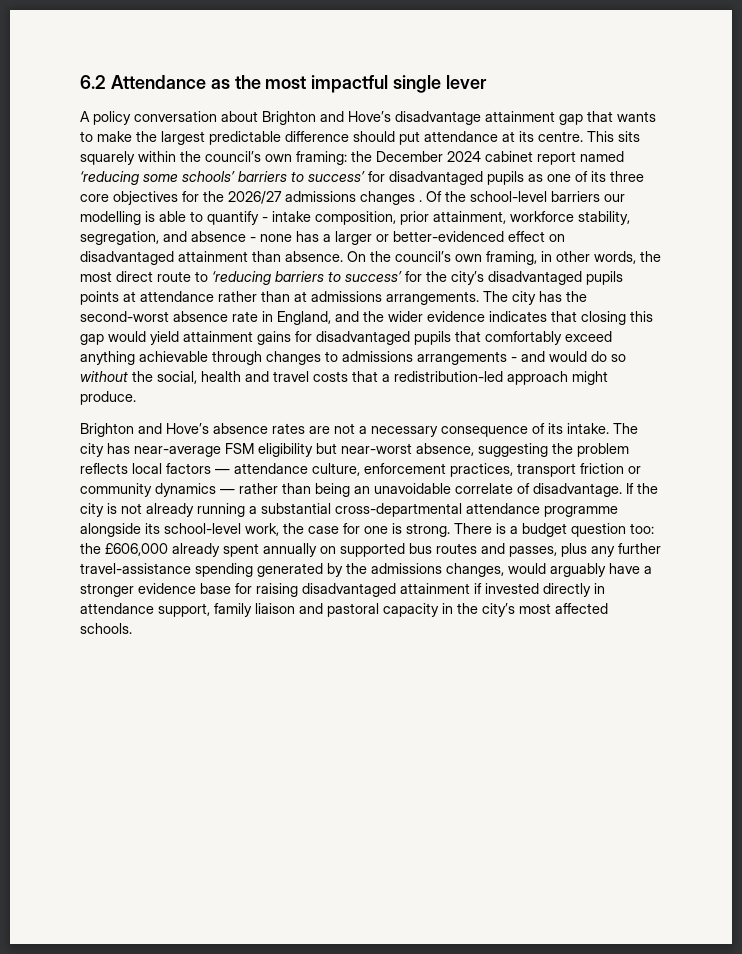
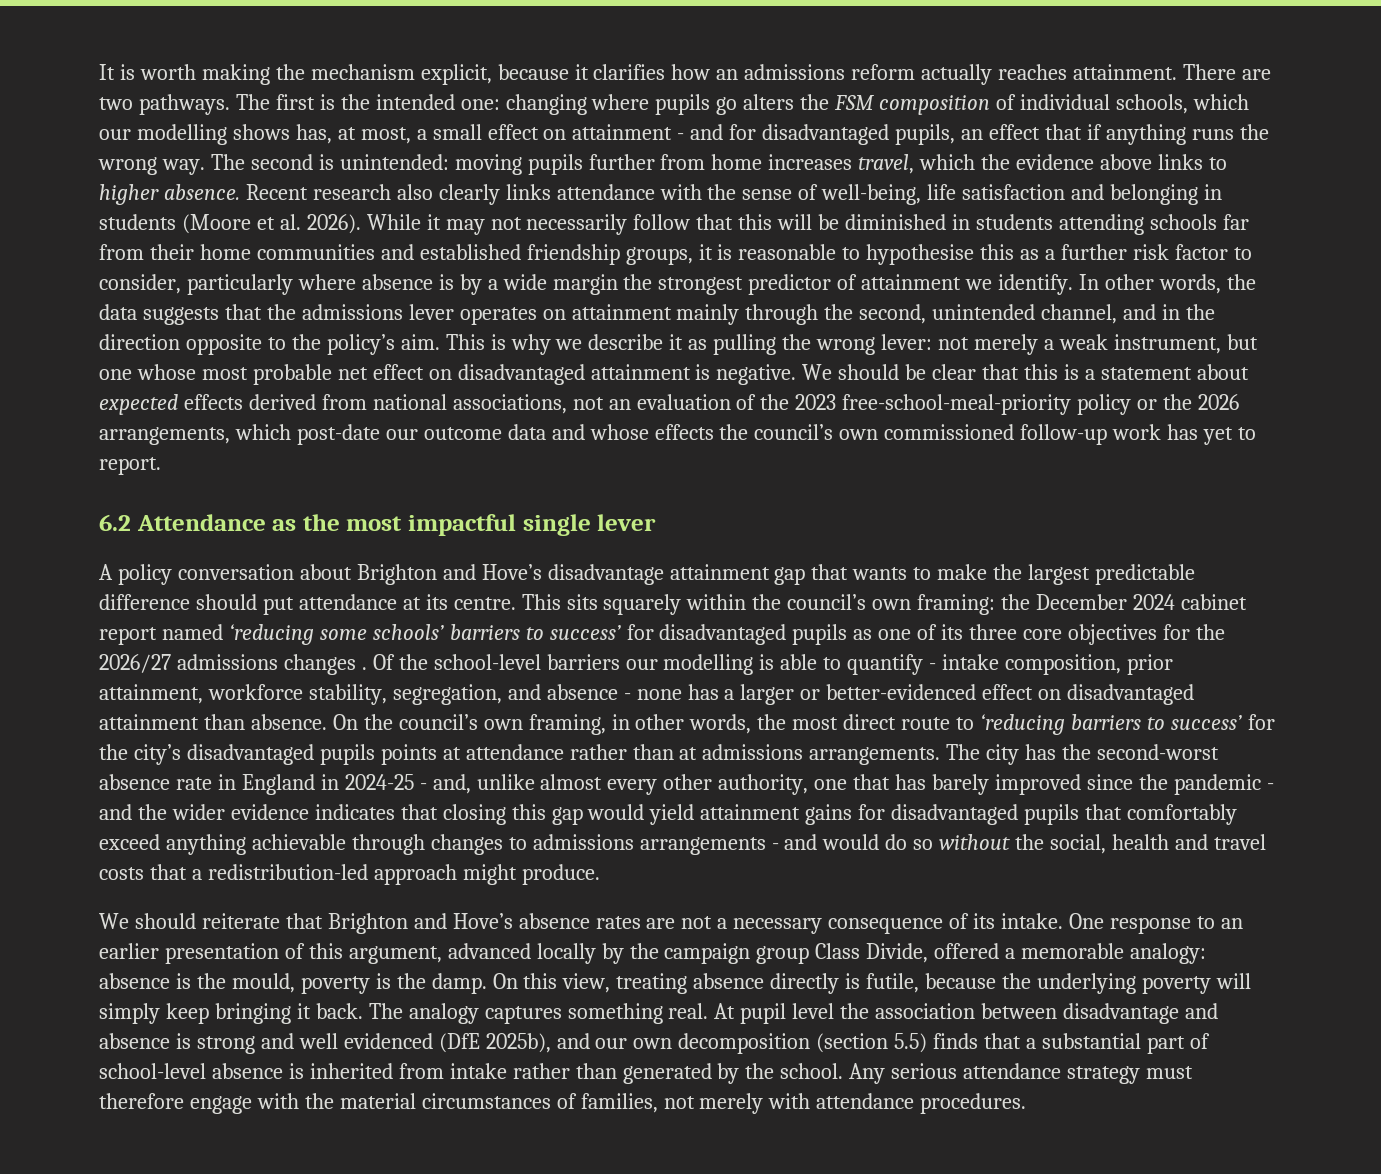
(80, 82) none -> [99,64,1271,85] [99,94,1249,115] [99,124,1269,145] [98,154,1227,175] [99,184,1222,205] [99,214,1249,235] [99,244,1252,265] [99,274,1256,295] [99,304,1215,325] [99,334,1258,355] [99,364,1249,385] [99,394,1240,415] [99,424,1256,445] [99,457,161,475] It is worth making the mechanism explicit, because it clarifies how an admissions reform actually reaches attainment. There are two pathways. The first is the intended one: changing where pupils go alters the FSM composition of individual schools, which our modelling shows has, at most, a small effect on attainment - and for disadvantaged pupils, an effect that if anything runs the wrong way. The second is unintended: moving pupils further from home increases travel, which the evidence above links to higher absence. Recent research also clearly links attendance with the sense of well-being, life satisfaction and belonging in students (Moore et al. 2026). While it may not necessarily follow that this will be diminished in students attending schools far from their home communities and established friendship groups, it is reasonable to hypothesise this as a further risk factor to consider, particularly where absence is by a wide margin the strongest predictor of attainment we identify. In other words, the data suggests that the admissions lever operates on attainment mainly through the second, unintended channel, and in the direction opposite to the policy’s aim. This is why we describe it as pulling the wrong lever: not merely a weak instrument, but one whose most probable net effect on disadvantaged attainment is negative. We should be clear that this is a statement about expected effects derived from national associations, not an evaluation of the 2023 free-school-meal-priority policy or the 2026 arrangements, which post-date our outcome data and whose effects the council’s own commissioned follow-up work has yet to report. //
[277,311,331,325] England, -> [241,774,1274,795] England in 2024-25 - and, unlike almost every other authority, one that has barely improved since the pandemic -
(136, 398) none -> [99,913,323,929] We should reiterate that
[613,423,638,434] [80,443,629,457] [80,463,641,477] [80,483,658,497] [80,503,618,517] [80,523,654,537] [80,543,661,557] [80,563,652,577] [80,583,605,597] [80,603,608,617] [80,623,132,634] The city has near-average FSM eligibility but near-worst absence, suggesting the problem reflects local factors — attendance culture, enforcement practices, transport friction or community dynamics — rather than being an unavoidable correlate of disadvantage. If the city is not already running a substantial cross-departmental attendance programme alongside its school-level work, the case for one is strong. There is a budget question too: the £606,000 already spent annually on supported bus routes and passes, plus any further travel-assistance spending generated by the admissions changes, would arguably have a stronger evidence base for raising disadvantaged attainment if invested directly in attendance support, family liaison and pastoral capacity in the city’s most affected schools. -> [1068,913,1243,934] [99,943,1207,964] [99,973,1251,994] [99,1003,1218,1024] [99,1033,1210,1054] [99,1063,1194,1084] [99,1093,1027,1114] One response to an earlier presentation of this argument, advanced locally by the campaign group Class Divide, offered a memorable analogy: absence is the mould, poverty is the damp. On this view, treating absence directly is futile, because the underlying poverty will simply keep bringing it back. The analogy captures something real. At pupil level the association between disadvantage and absence is strong and well evidenced (DfE 2025b), and our own decomposition (section 5.5) finds that a substantial part of school-level absence is inherited from intake rather than generated by the school. Any serious attendance strategy must therefore engage with the material circumstances of families, not merely with attendance procedures.

